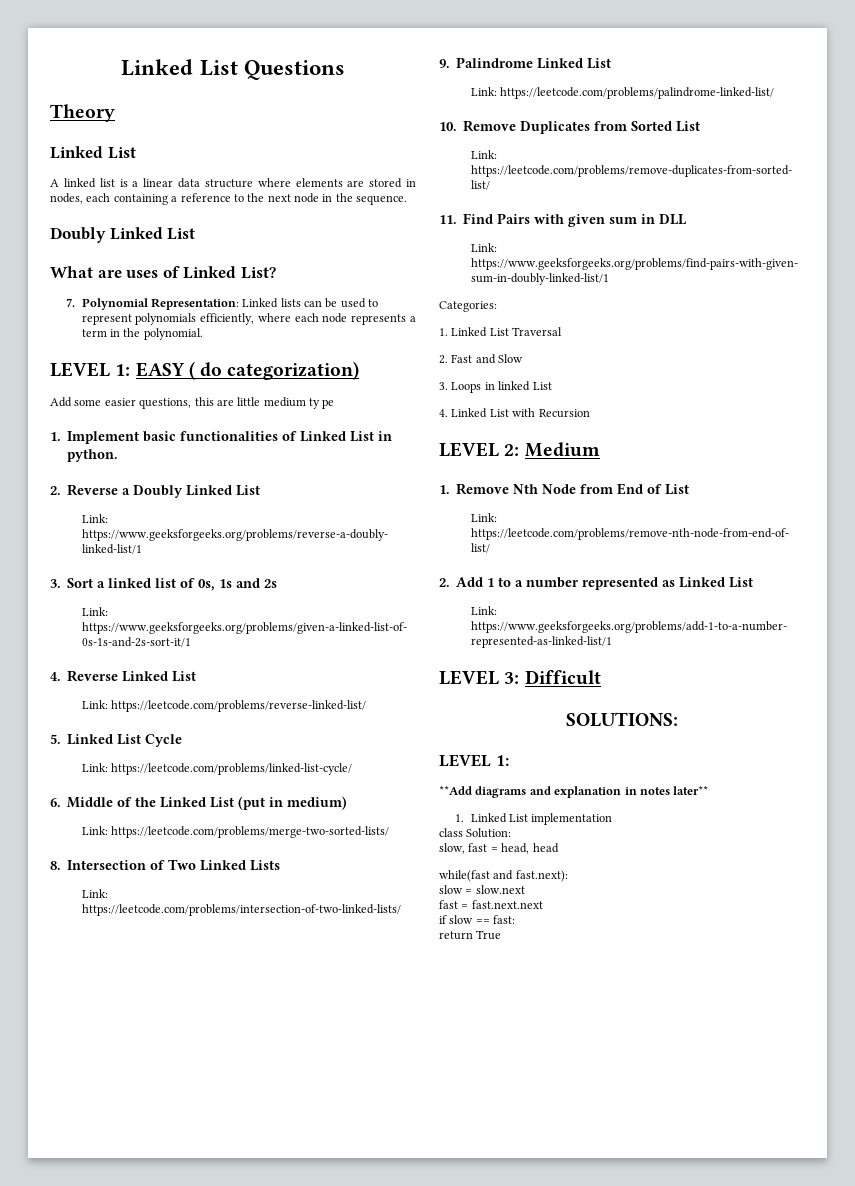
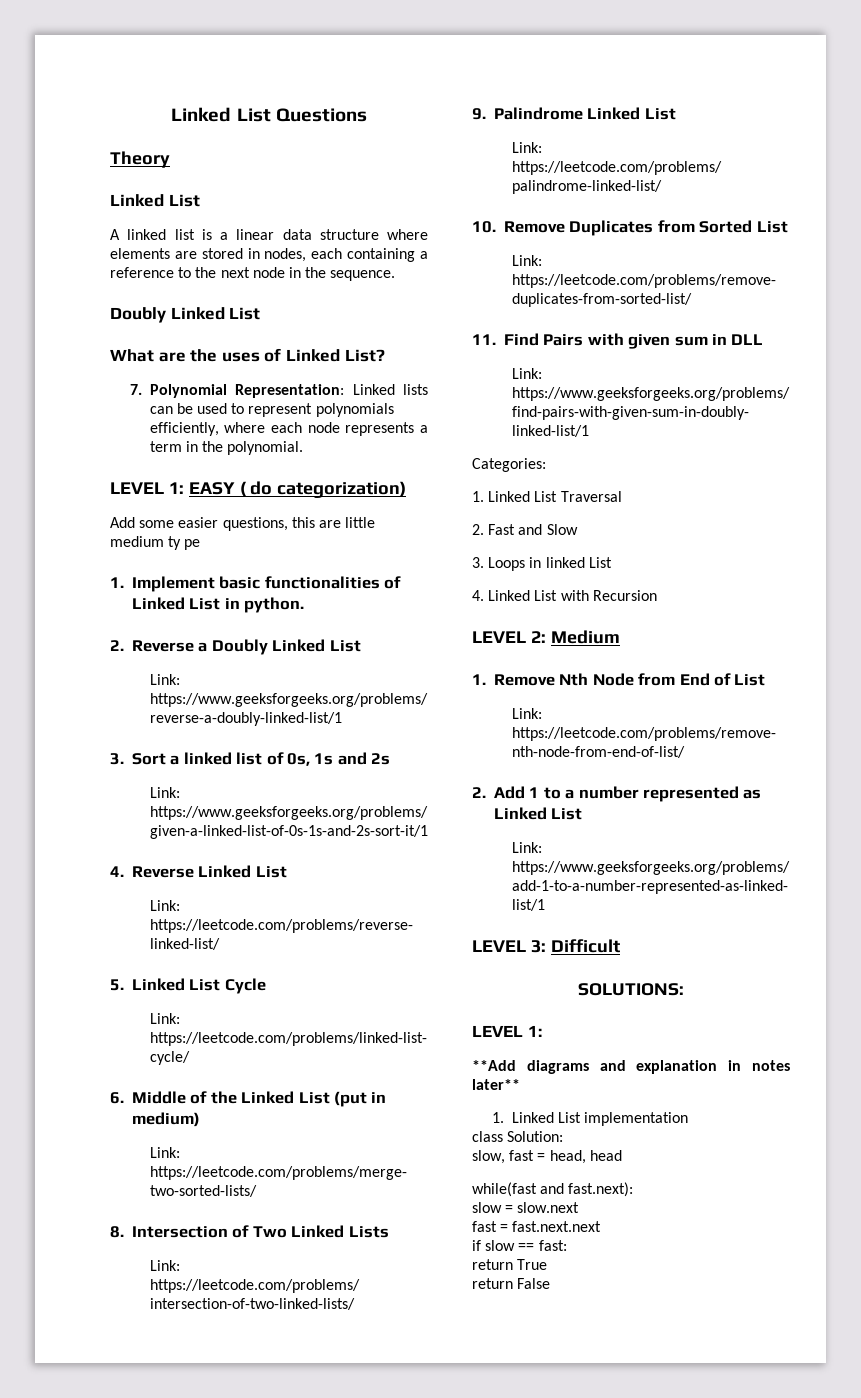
(122, 274) none -> [190,349,218,362] the
(502, 935) none -> [472,1278,551,1289] // return False

